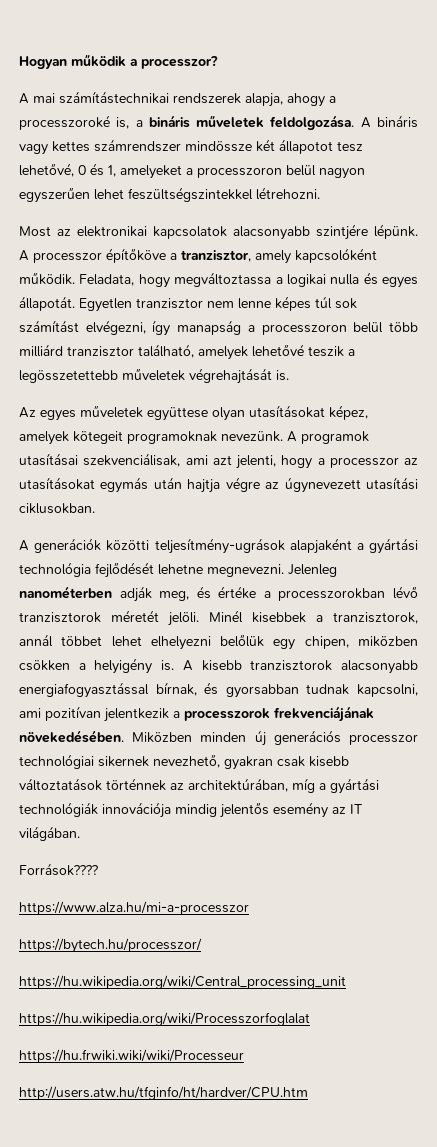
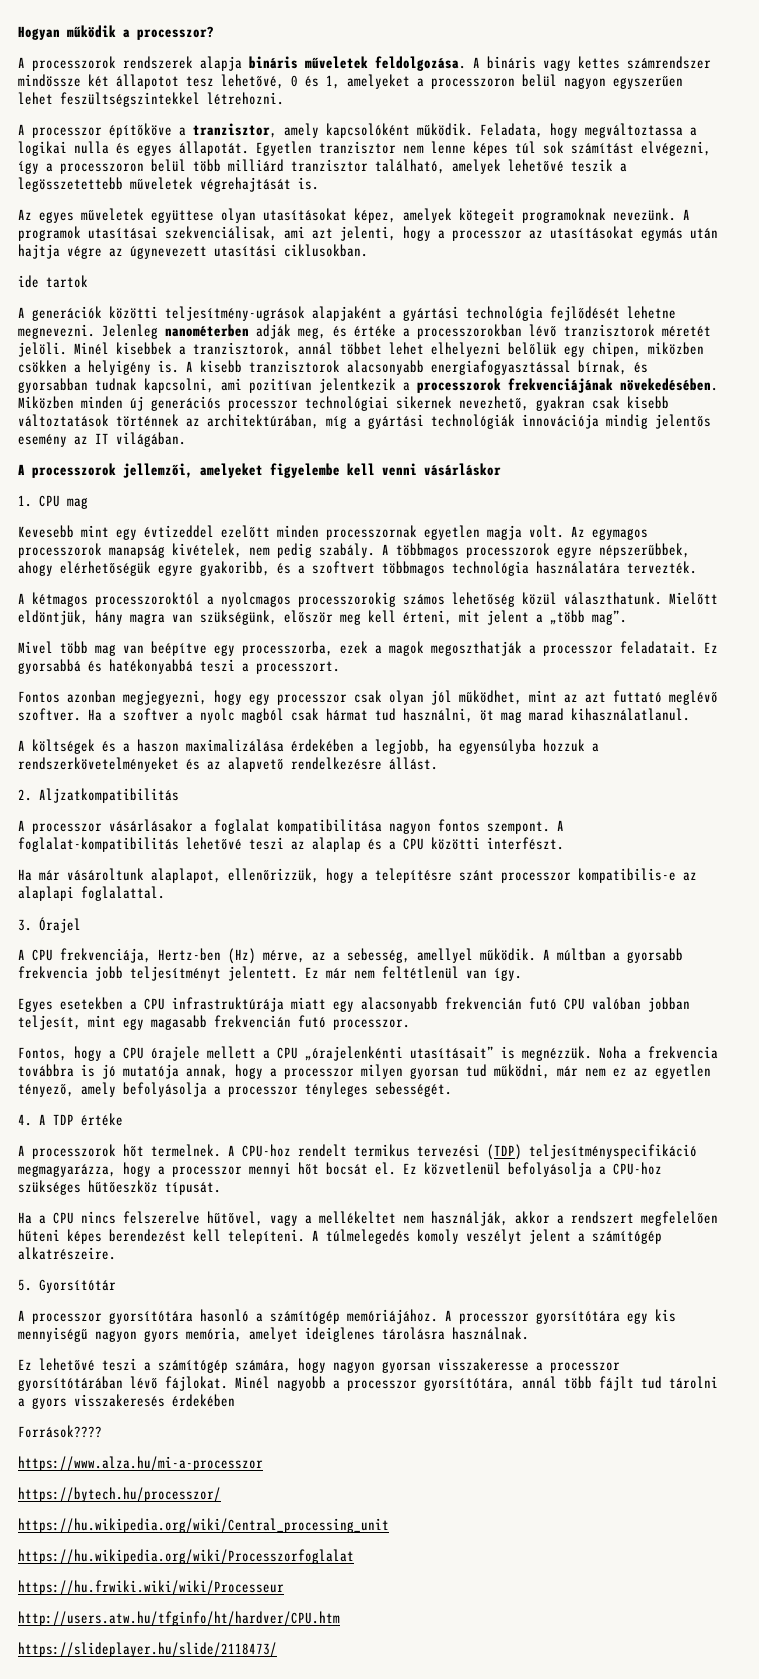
[33,91,336,107] [19,115,143,130] mai számítástechnikai rendszerek alapja, ahogy a processzoroké is, a -> [32,56,242,71] processzorok rendszerek alapja
[19,224,418,240] Most az elektronikai kapcsolatok alacsonyabb szintjére lépünk. -> (284, 98) none
[177,320,242,335] manapság -> (39, 167) none
(95, 508) none -> [18,275,88,288] // ide tartok
(80, 833) none -> [18,463,501,478] [18,495,88,509] [18,525,648,540] [18,543,690,558] [18,561,697,576] [18,592,718,607] [18,610,627,625] [18,641,718,656] [18,659,340,674] [18,690,718,705] [18,708,690,723] [18,739,599,754] [18,757,438,772] [18,788,179,803] [18,819,564,834] [18,837,564,852] [18,868,697,883] [18,886,165,901] [18,917,81,933] [18,948,683,964] [18,966,522,981] [18,997,690,1012] [18,1015,410,1030] [18,1046,718,1061] [18,1064,711,1079] [18,1082,452,1097] [18,1113,123,1126] [18,1144,697,1160] [18,1162,662,1177] [18,1180,221,1195] [18,1211,718,1226] [18,1229,662,1244] [18,1247,116,1260] [18,1279,116,1293] [18,1309,676,1324] [18,1327,529,1342] [18,1358,620,1373] [18,1376,718,1391] [18,1394,235,1409] // A processzorok jellemzői, amelyeket figyelembe kell venni vásárláskor // 1. CPU mag // Kevesebb mint egy évtizeddel ezelőtt minden processzornak egyetlen magja volt. Az egymagos processzorok manapság kivételek, nem pedig szabály. A többmagos processzorok egyre népszerűbbek, ahogy elérhetőségük egyre gyakoribb, és a szoftvert többmagos technológia használatára tervezték. // A kétmagos processzoroktól a nyolcmagos processzorokig számos lehetőség közül választhatunk. Mielőtt eldöntjük, hány magra van szükségünk, először meg kell érteni, mit jelent a „több mag”. // Mivel több mag van beépítve egy processzorba, ezek a magok megoszthatják a processzor feladatait. Ez gyorsabbá és hatékonyabbá teszi a processzort. // Fontos azonban megjegyezni, hogy egy processzor csak olyan jól működhet, mint az azt futtató meglévő szoftver. Ha a szoftver a nyolc magból csak hármat tud használni, öt mag marad kihasználatlanul. // A költségek és a haszon maximalizálása érdekében a legjobb, ha egyensúlyba hozzuk a rendszerkövetelményeket és az alapvető rendelkezésre állást. // 2. Aljzatkompatibilitás // A processzor vásárlásakor a foglalat kompatibilitása nagyon fontos szempont. A foglalat-kompatibilitás lehetővé teszi az alaplap és a CPU közötti interfészt. // Ha már vásároltunk alaplapot, ellenőrizzük, hogy a telepítésre szánt processzor kompatibilis-e az alaplapi foglalattal. // 3. Órajel // A CPU frekvenciája, Hertz-ben (Hz) mérve, az a sebesség, amellyel működik. A múltban a gyorsabb frekvencia jobb teljesítményt jelentett. Ez már nem feltétlenül van így. // Egyes esetekben a CPU infrastruktúrája miatt egy alacsonyabb frekvencián futó CPU valóban jobban teljesít, mint egy magasabb frekvencián futó processzor. // Fontos, hogy a CPU órajele mellett a CPU „órajelenkénti utasításait” is megnézzük. Noha a frekvencia továbbra is jó mutatója annak, hogy a processzor milyen gyorsan tud működni, már nem ez az egyetlen tényező, amely befolyásolja a processzor tényleges sebességét. // 4. A TDP értéke // A processzorok hőt termelnek. A CPU-hoz rendelt termikus tervezési (TDP) teljesítményspecifikáció megmagyarázza, hogy a processzor mennyi hőt bocsát el. Ez közvetlenül befolyásolja a CPU-hoz szükséges hűtőeszköz típusát. // Ha a CPU nincs felszerelve hűtővel, vagy a mellékeltet nem használják, akkor a rendszert megfelelően hűteni képes berendezést kell telepíteni. A túlmelegedés komoly veszélyt jelent a számítógép alkatrészeire. // 5. Gyorsítótár // A processzor gyorsítótára hasonló a számítógép memóriájához. A processzor gyorsítótára egy kis mennyiségű nagyon gyors memória, amelyet ideiglenes tárolásra használnak. // Ez lehetővé teszi a számítógép számára, hogy nagyon gyorsan visszakeresse a processzor gyorsítótárában lévő fájlokat. Minél nagyobb a processzor gyorsítótára, annál több fájlt tud tárolni a gyors visszakeresés érdekében
(308, 1093) none -> [18,1642,277,1657] // https://slideplayer.hu/slide/2118473/

